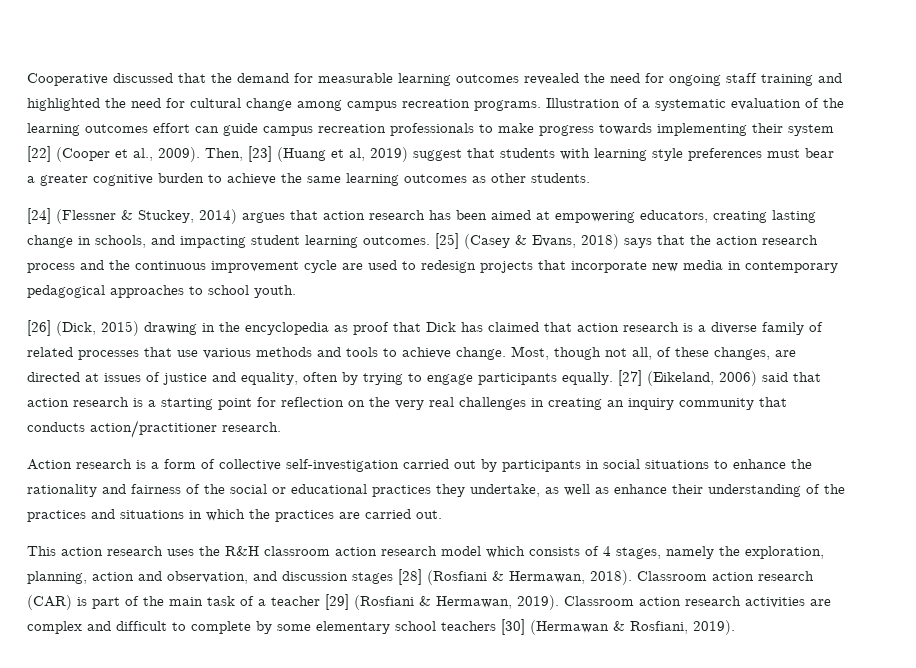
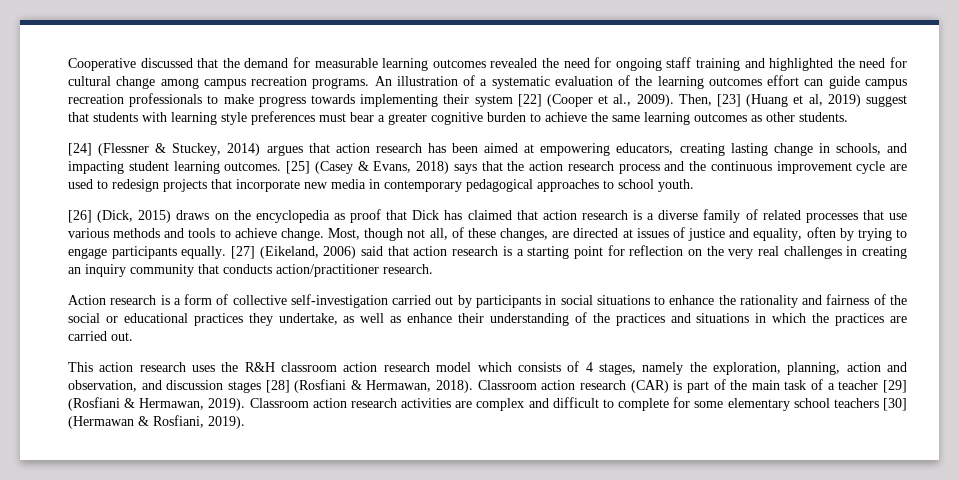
[546,98,620,108] Illustration -> [374,76,458,86] An illustration
[144,322,215,335] drawing in -> [176,210,229,220] draws on
[256,621,272,634] by -> [673,397,691,408] for

